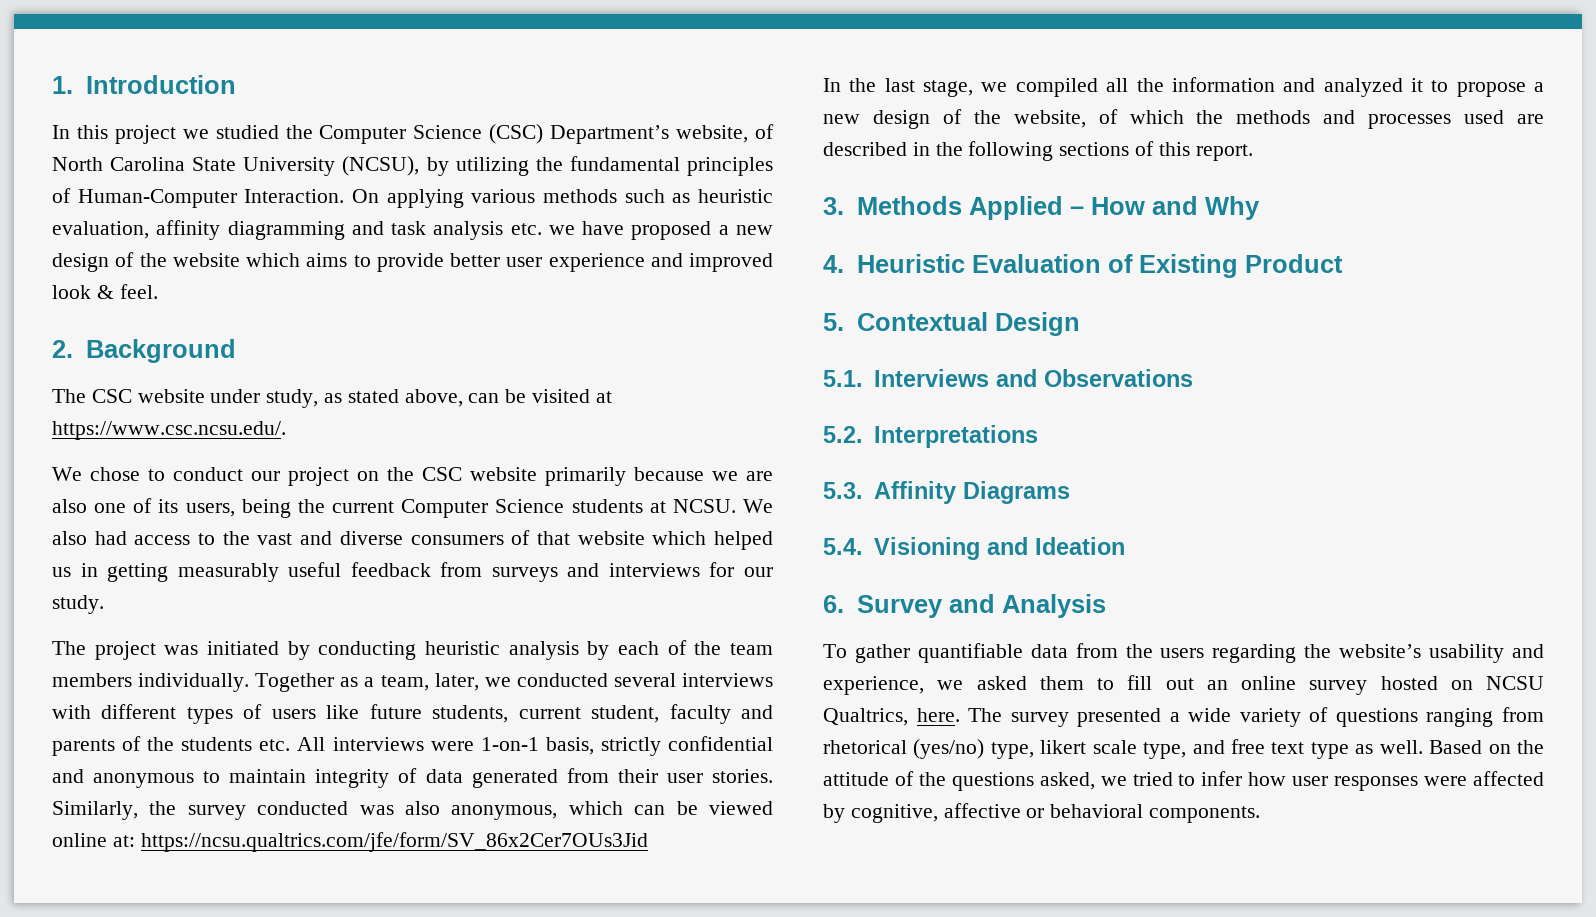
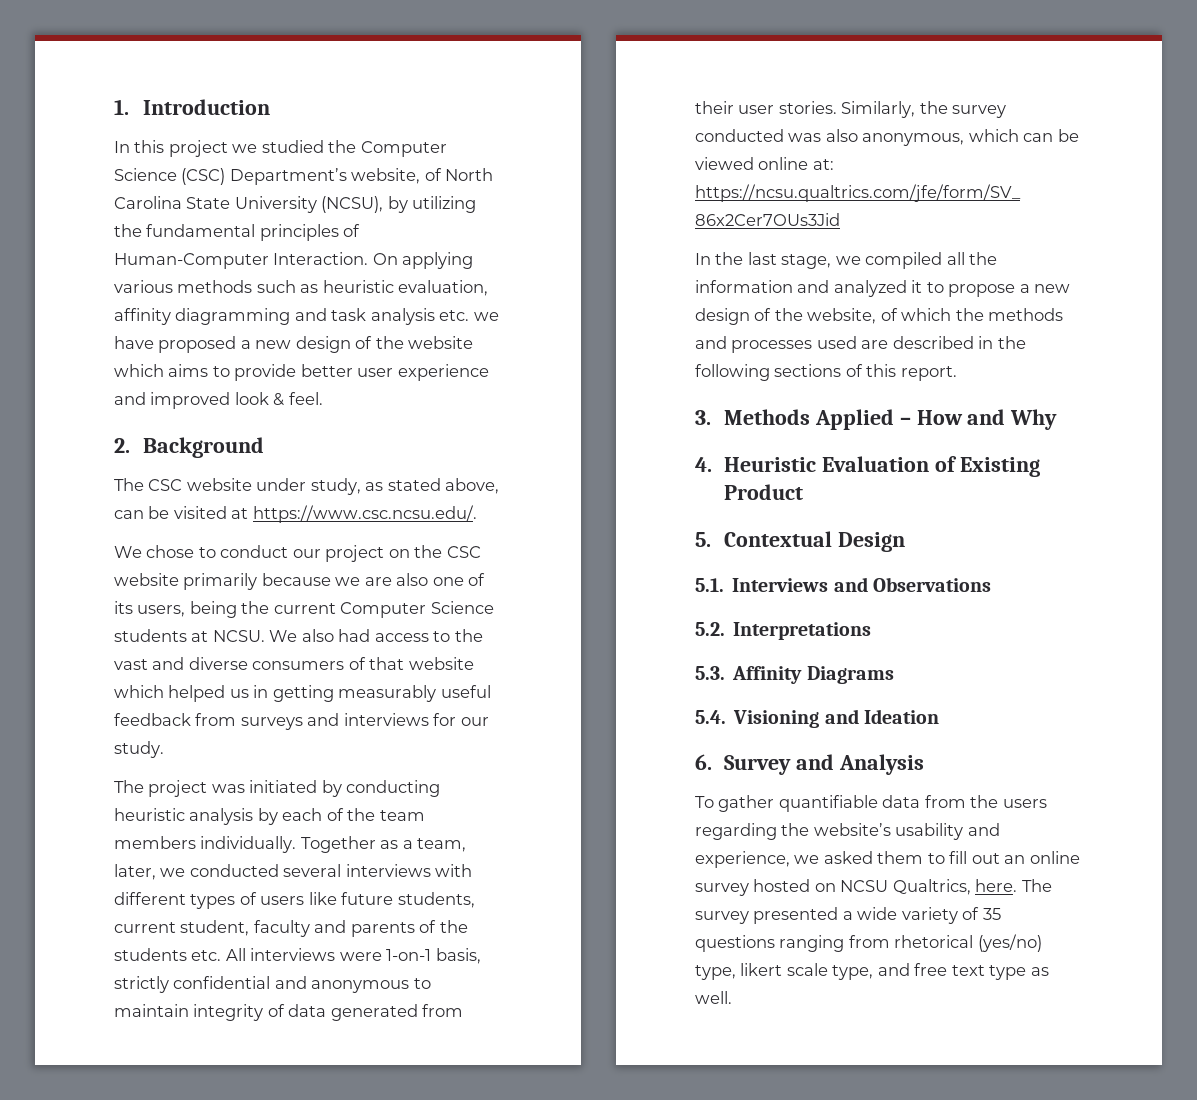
(1329, 714) none -> [982,908,1001,920] 35
[1429,740,1545,754] [823,771,1544,791] [823,803,1261,823] Based on the attitude of the questions asked, we tried to infer how user responses were affected by cognitive, affective or behavioral components. -> (732, 997) none

